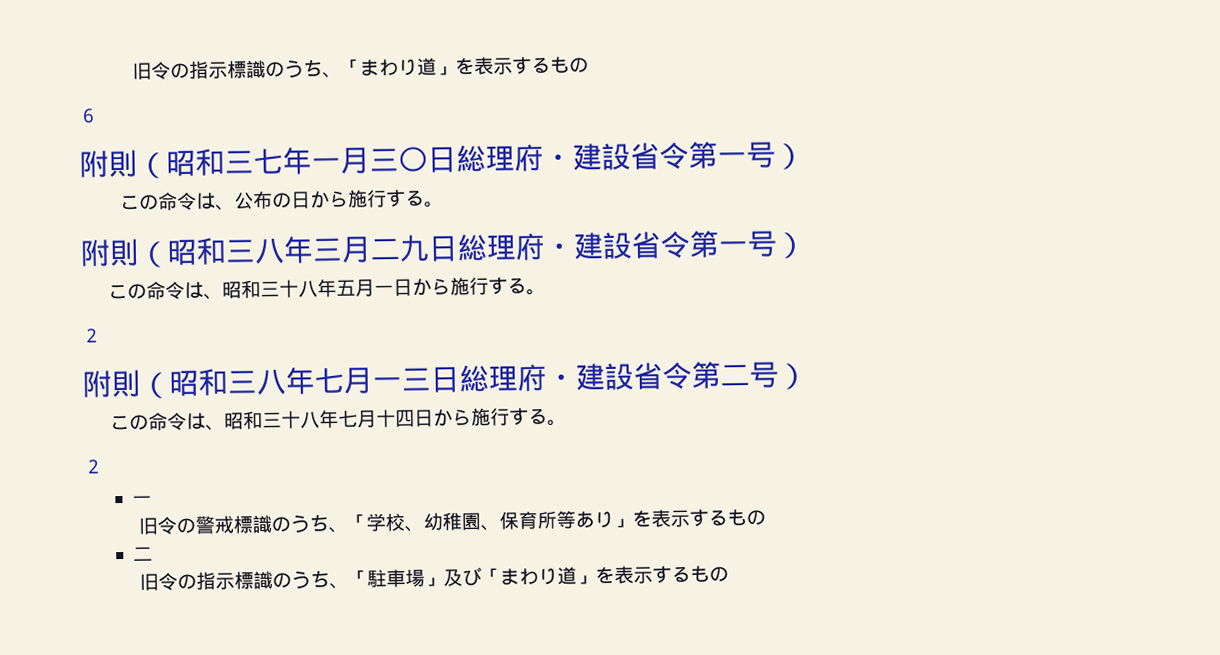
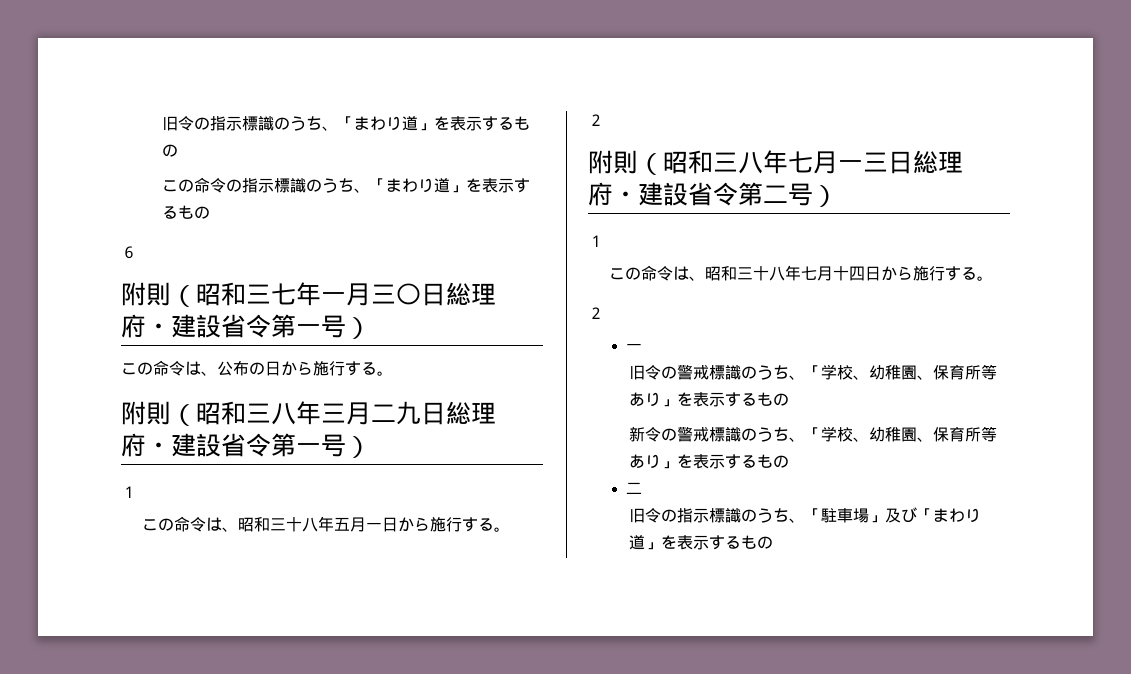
(590, 65) none -> [162,177,531,193] [162,205,211,219] // この命令の指示標識のうち、「まわり道」を表示するもの
(807, 245) none -> [121,486,137,498] // １
(808, 376) none -> [588,235,604,247] // １
(767, 517) none -> [629,426,998,442] [629,454,790,469] // 新令の警戒標識のうち、「学校、幼稚園、保育所等あり」を表示するもの

